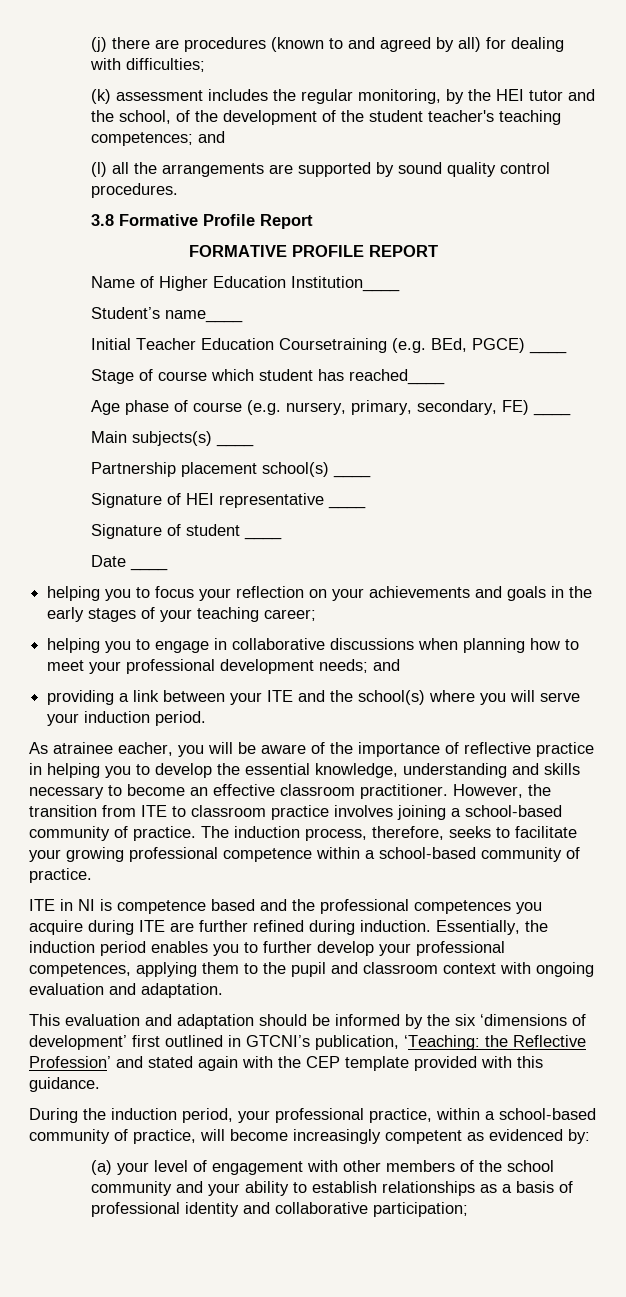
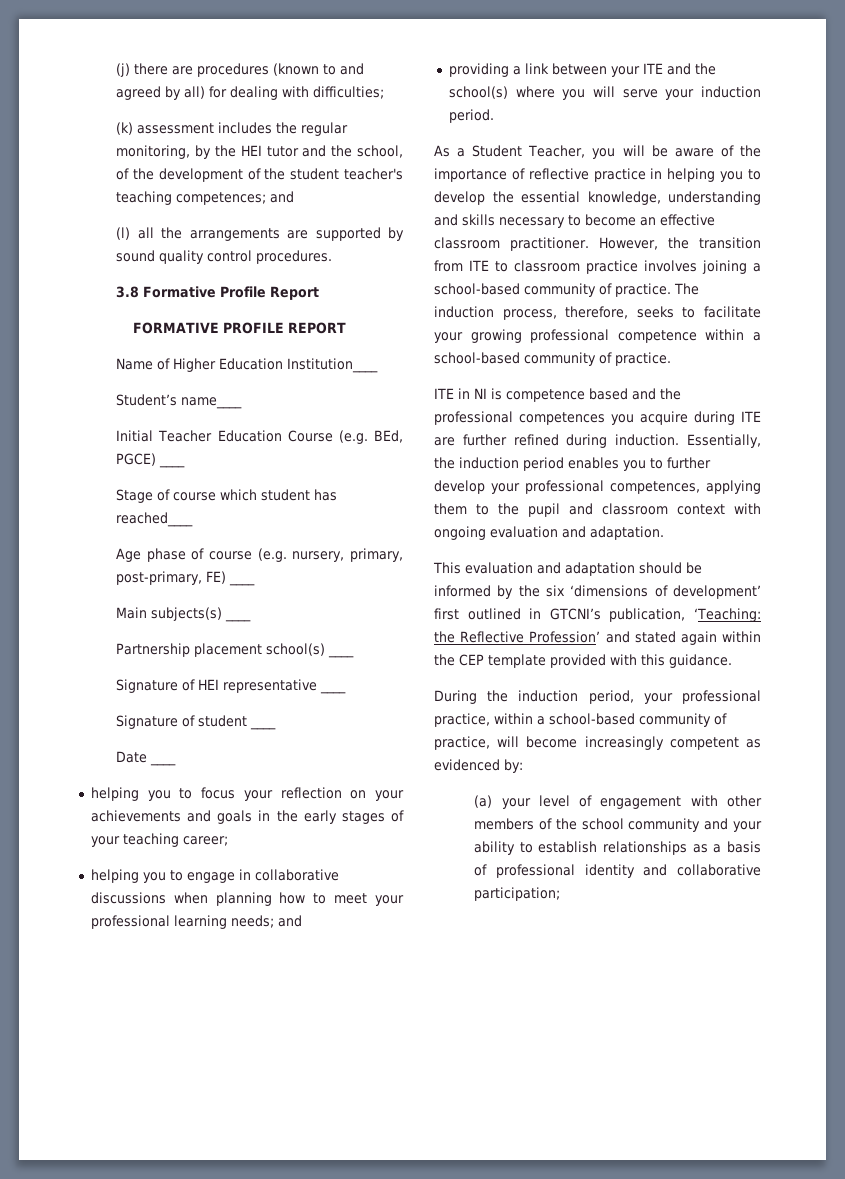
[278,338,387,353] Coursetraining -> [287,430,333,442] Course
[416,400,497,415] secondary, -> [116,571,203,585] post-primary,
[220,659,315,674] development -> [173,915,227,929] learning
[53,742,173,756] atrainee eacher, -> [457,145,586,158] a Student Teacher,
[242,1056,273,1068] with -> [722,631,761,642] within

